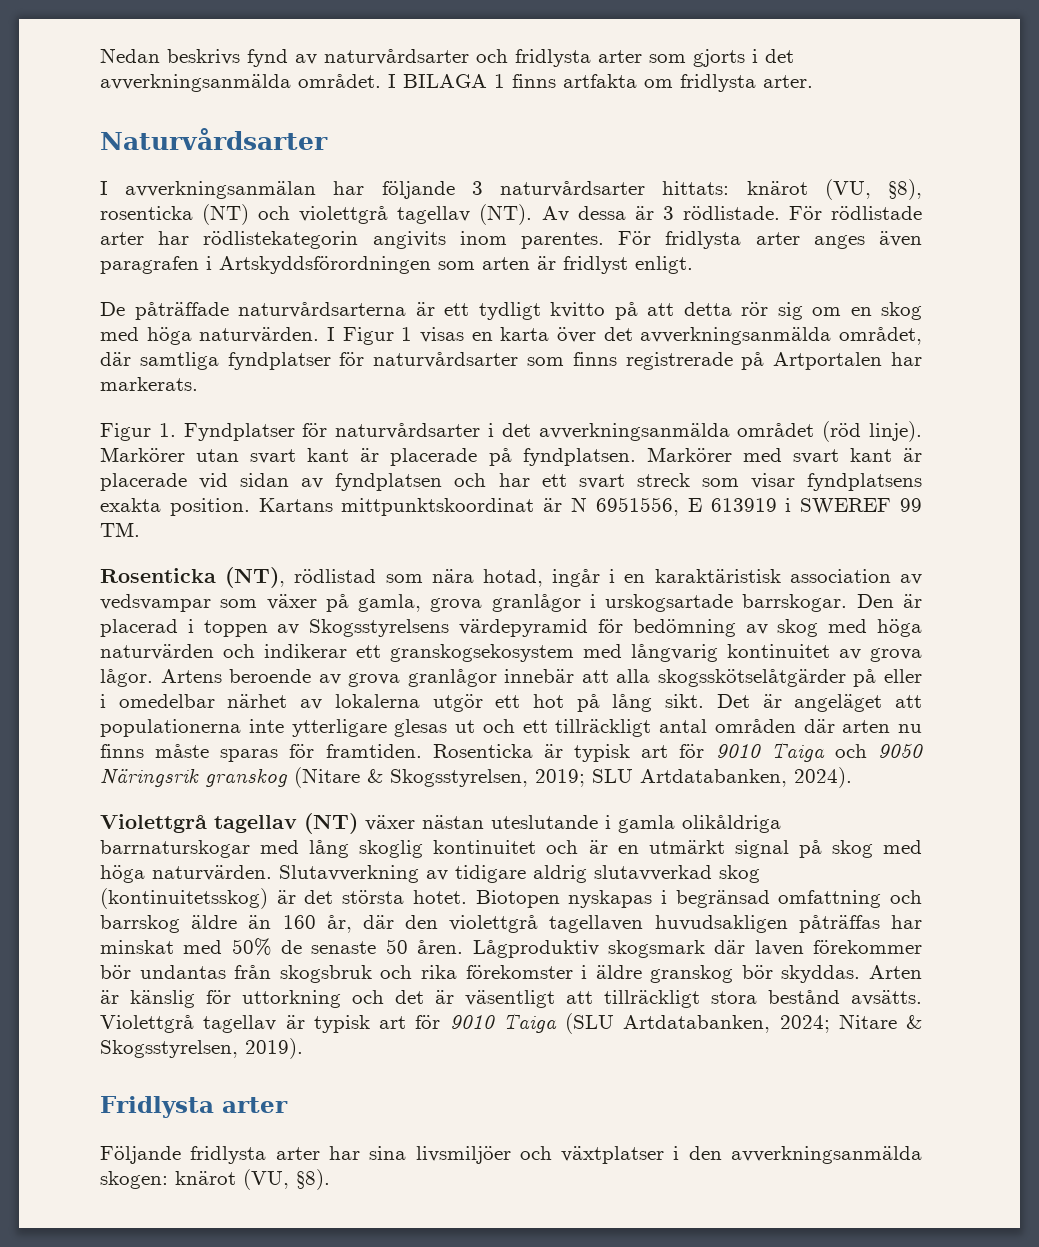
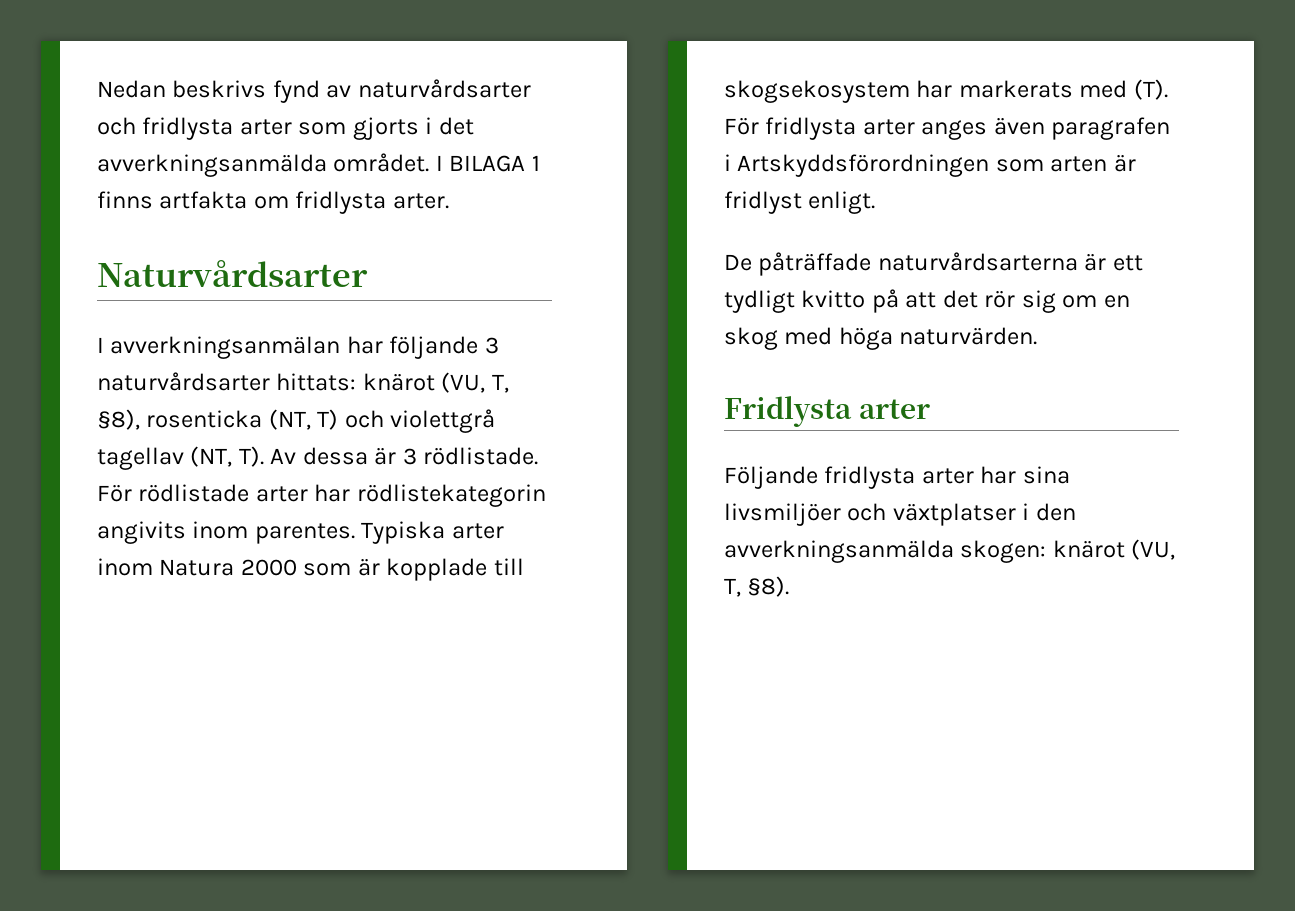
(871, 189) none -> [491,374,509,393] T,
[202,204,250,225] (NT) -> [268,409,339,430] (NT, T)
[479,204,533,225] (NT). -> [190,446,264,467] (NT, T).
(604, 240) none -> [361,521,504,544] [97,558,524,581] [724,79,1168,103] Typiska arter inom Natura 2000 som är kopplade till skogsekosystem har markerats med (T).
[683,302,732,316] detta -> [942,290,978,308] det
[327,327,922,345] [100,352,922,370] [100,377,198,391] [100,421,922,442] [100,447,923,466] [100,473,923,491] [100,497,923,516] [100,522,140,537] [100,567,922,588] [100,594,922,612] [100,619,923,637] [100,644,922,662] [100,669,922,687] [100,694,922,712] [100,719,922,737] [100,742,924,762] [100,767,852,788] [100,813,781,834] [100,840,923,858] [100,865,760,883] [100,888,923,909] [100,915,922,933] [100,938,923,958] [100,965,922,983] [100,990,922,1008] [100,1013,922,1034] [100,1038,303,1059] I Figur 1 visas en karta över det avverkningsanmälda området, där samtliga fyndplatser för naturvårdsarter som finns registrerade på Artportalen har markerats. // Figur 1. Fyndplatser för naturvårdsarter i det avverkningsanmälda området (röd linje). Markörer utan svart kant är placerade på fyndplatsen. Markörer med svart kant är placerade vid sidan av fyndplatsen och har ett svart streck som visar fyndplatsens exakta position. Kartans mittpunktskoordinat är N 6951556, E 613919 i SWEREF 99 TM. // Rosenticka (NT), rödlistad som nära hotad, ingår i en karaktäristisk association av vedsvampar som växer på gamla, grova granlågor i urskogsartade barrskogar. Den är placerad i toppen av Skogsstyrelsens värdepyramid för bedömning av skog med höga naturvärden och indikerar ett granskogsekosystem med långvarig kontinuitet av grova lågor. Artens beroende av grova granlågor innebär att alla skogsskötselåtgärder på eller i omedelbar närhet av lokalerna utgör ett hot på lång sikt. Det är angeläget att populationerna inte ytterligare glesas ut och ett tillräckligt antal områden där arten nu finns måste sparas för framtiden. Rosenticka är typisk art för 9010 Taiga och 9050 Näringsrik granskog (Nitare & Skogsstyrelsen, 2019; SLU Artdatabanken, 2024). // Violettgrå tagellav (NT) växer nästan uteslutande i gamla olikåldriga barrnaturskogar med lång skoglig kontinuitet och är en utmärkt signal på skog med höga naturvärden. Slutavverkning av tidigare aldrig slutavverkad skog (kontinuitetsskog) är det största hotet. Biotopen nyskapas i begränsad omfattning och barrskog äldre än 160 år, där den violettgrå tagellaven huvudsakligen påträffas har minskat med 50% de senaste 50 åren. Lågproduktiv skogsmark där laven förekommer bör undantas från skogsbruk och rika förekomster i äldre granskog bör skyddas. Arten är känslig för uttorkning och det är väsentligt att tillräckligt stora bestånd avsätts. Violettgrå tagellav är typisk art för 9010 Taiga (SLU Artdatabanken, 2024; Nitare & Skogsstyrelsen, 2019). -> (1038, 336) none
(289, 1179) none -> [724,578,741,597] T,

